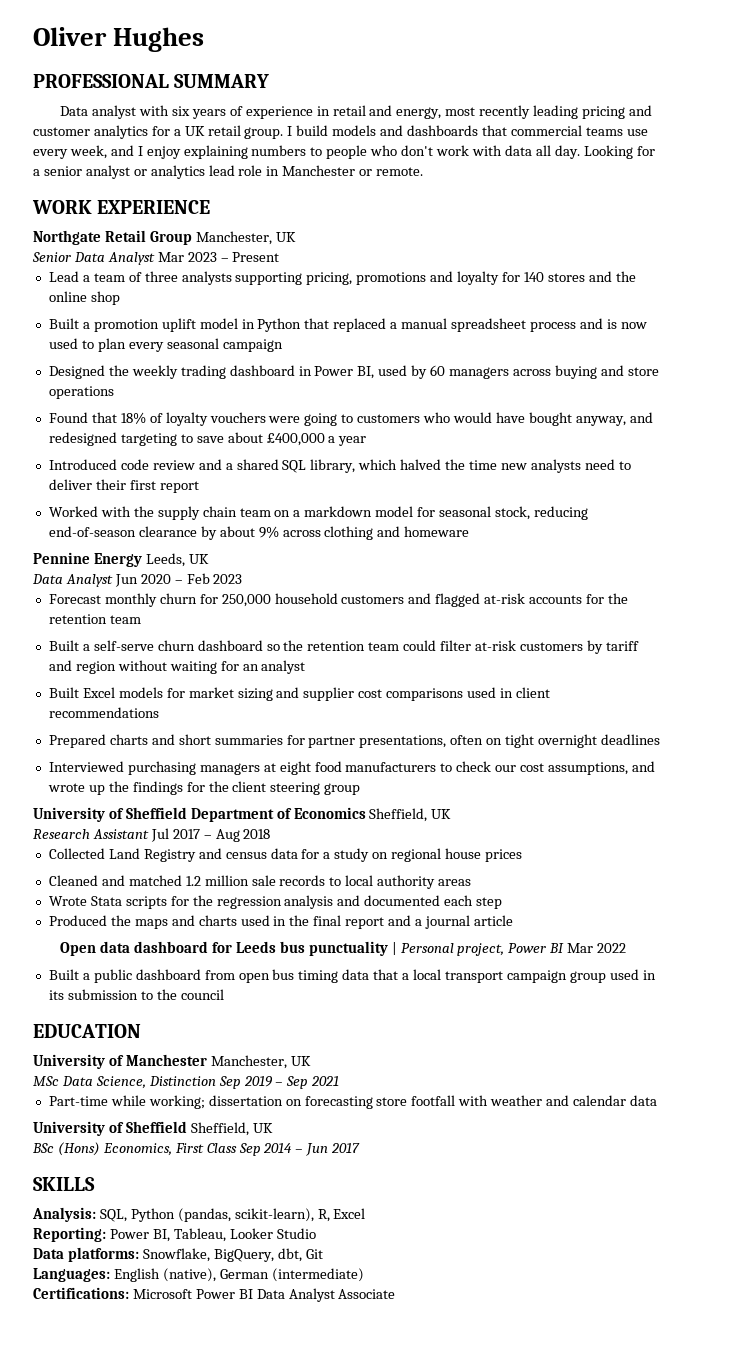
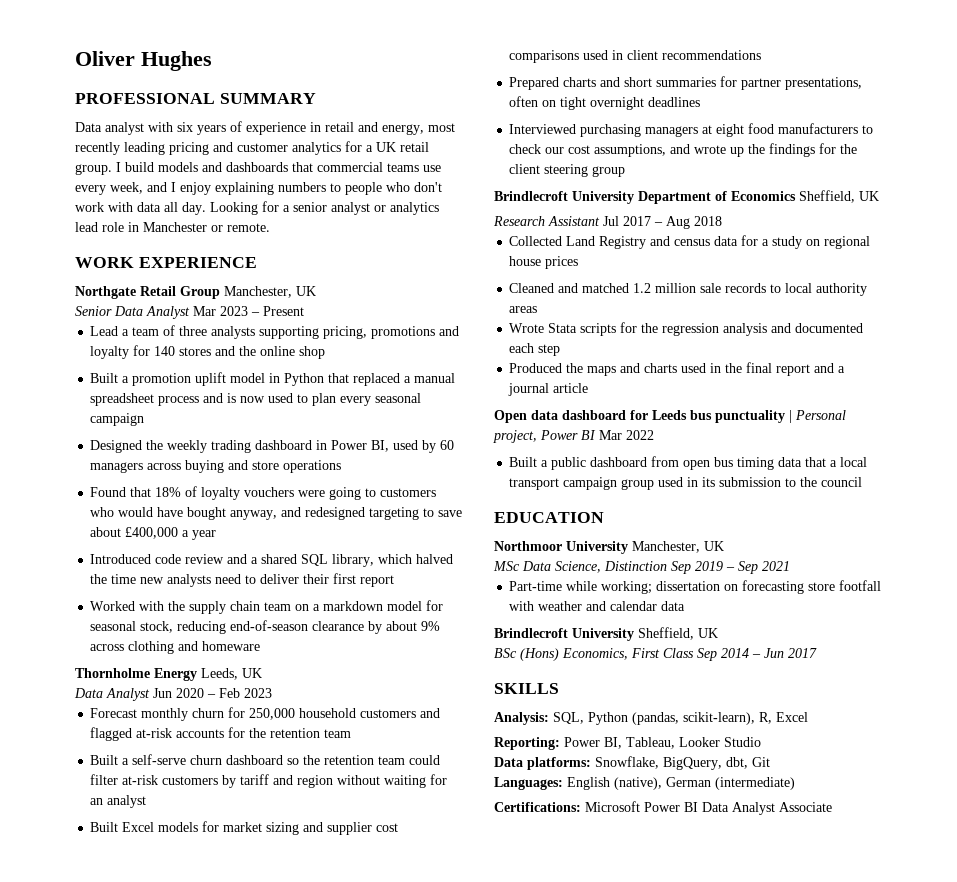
[33,552,90,564] Pennine -> [75,668,150,678] Thornholme
[33,807,187,822] University of Sheffield -> [494,191,634,204] Brindlecroft University
[33,1054,207,1069] University of Manchester -> [494,541,628,554] Northmoor University
[33,1121,187,1136] University of Sheffield -> [494,628,634,641] Brindlecroft University

